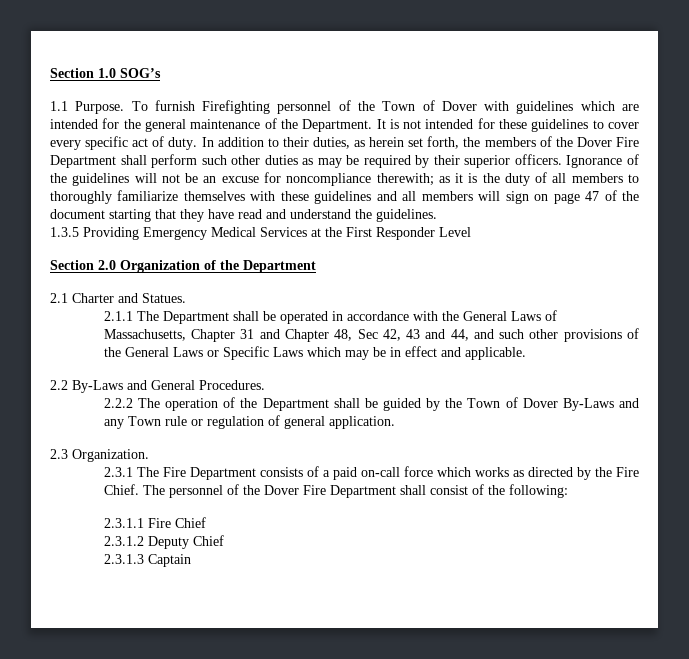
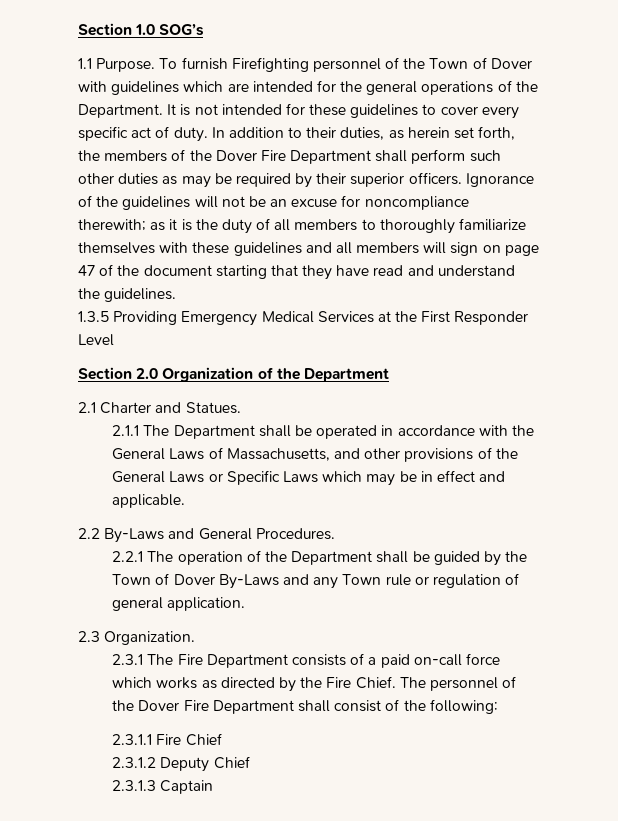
[190,119,261,129] maintenance -> [421,81,494,95] operations
[191,329,525,342] Chapter 31 and Chapter 48, Sec 42, 43 and 44, and such -> [334,448,361,459] and
[103,398,133,408] 2.2.2 -> [112,551,144,562] 2.2.1

